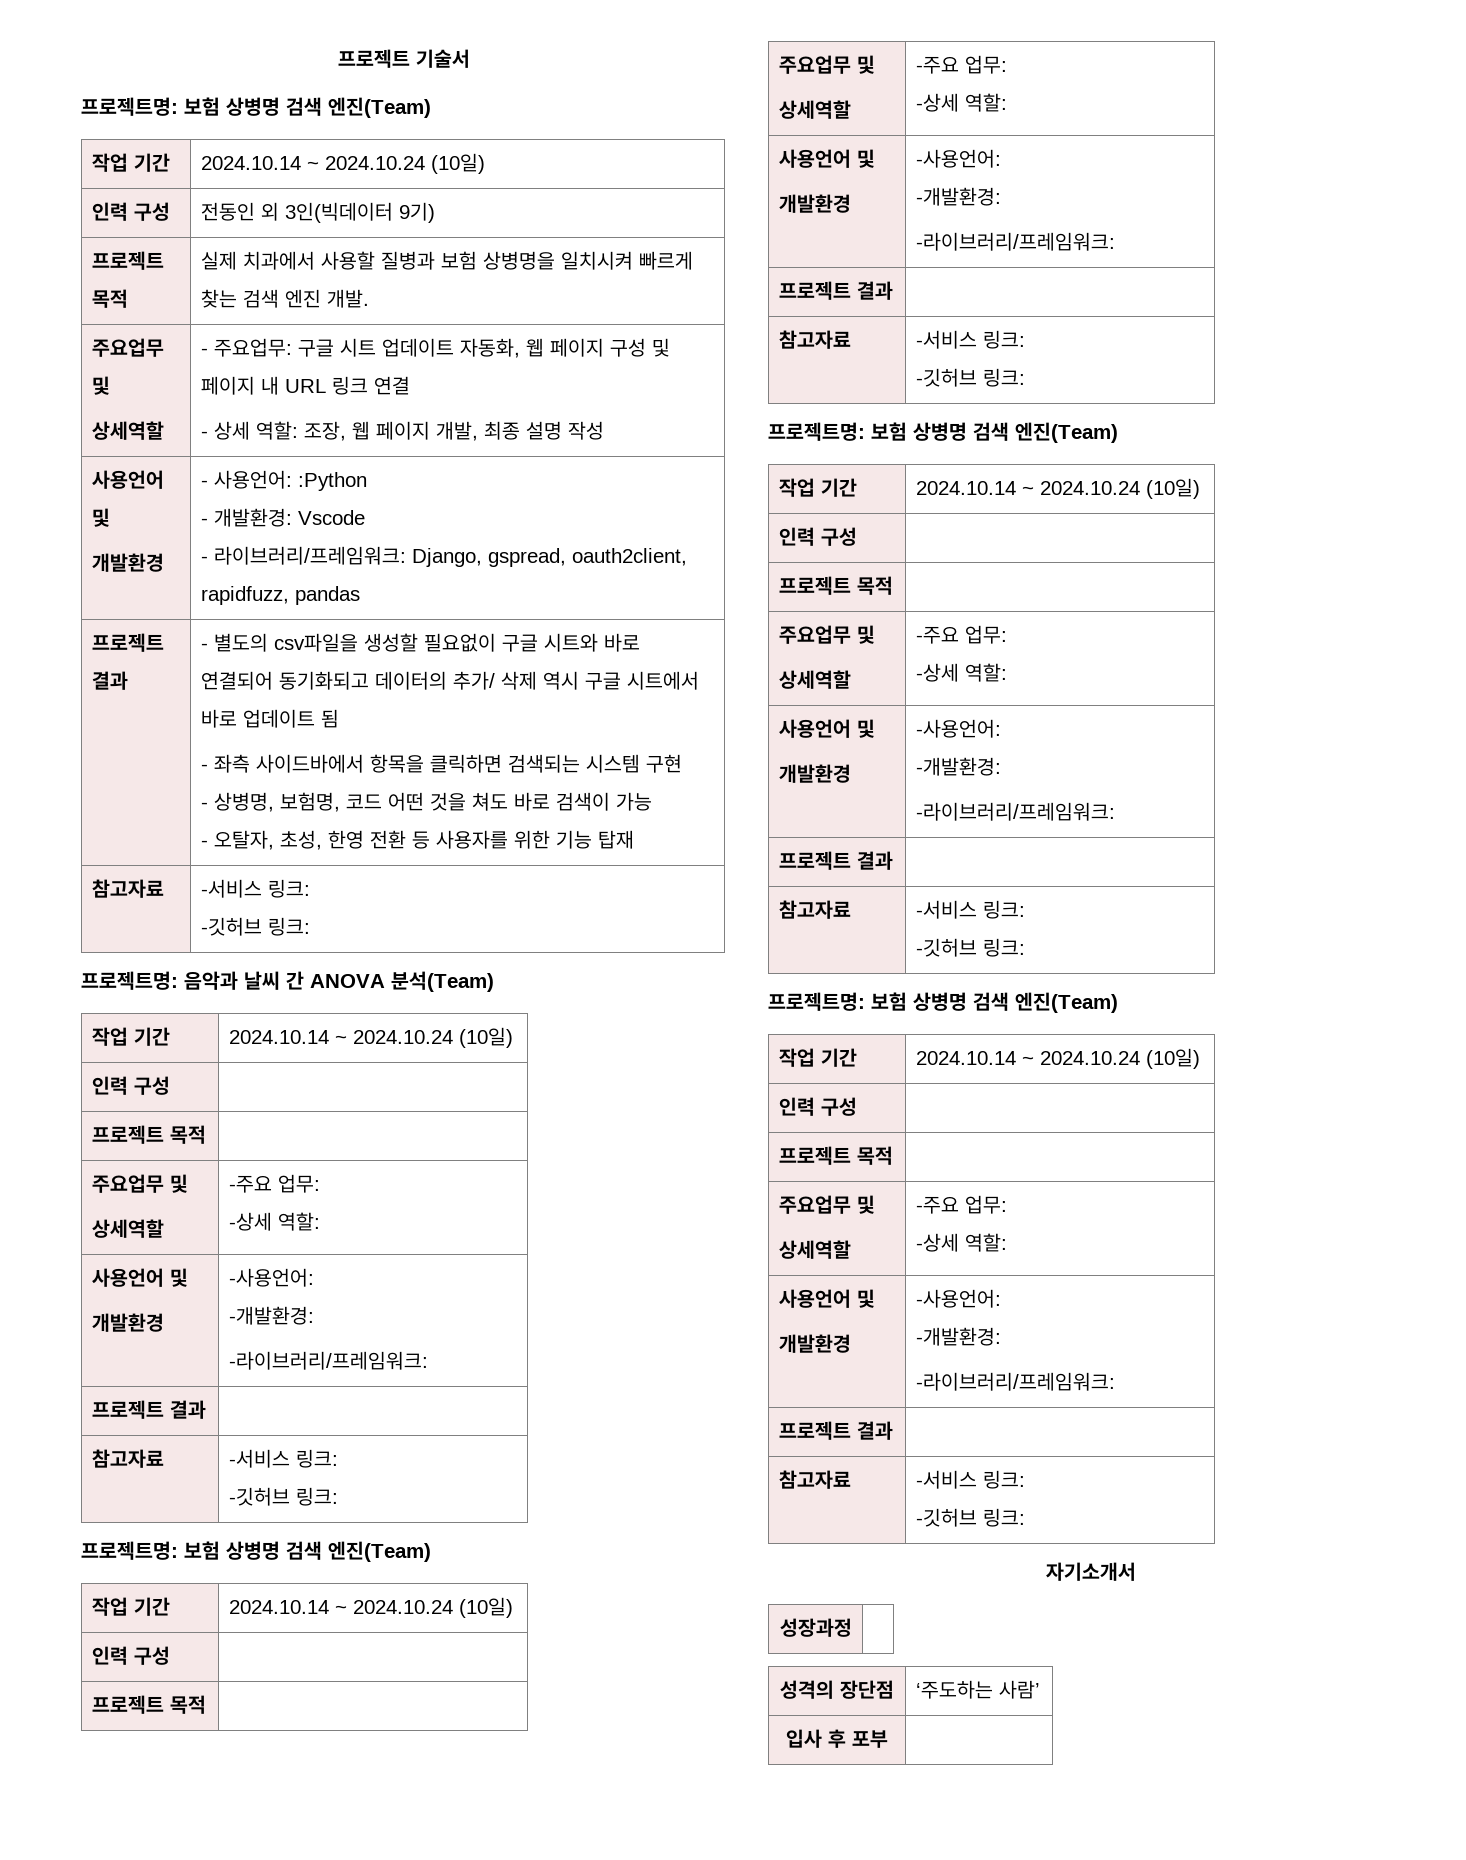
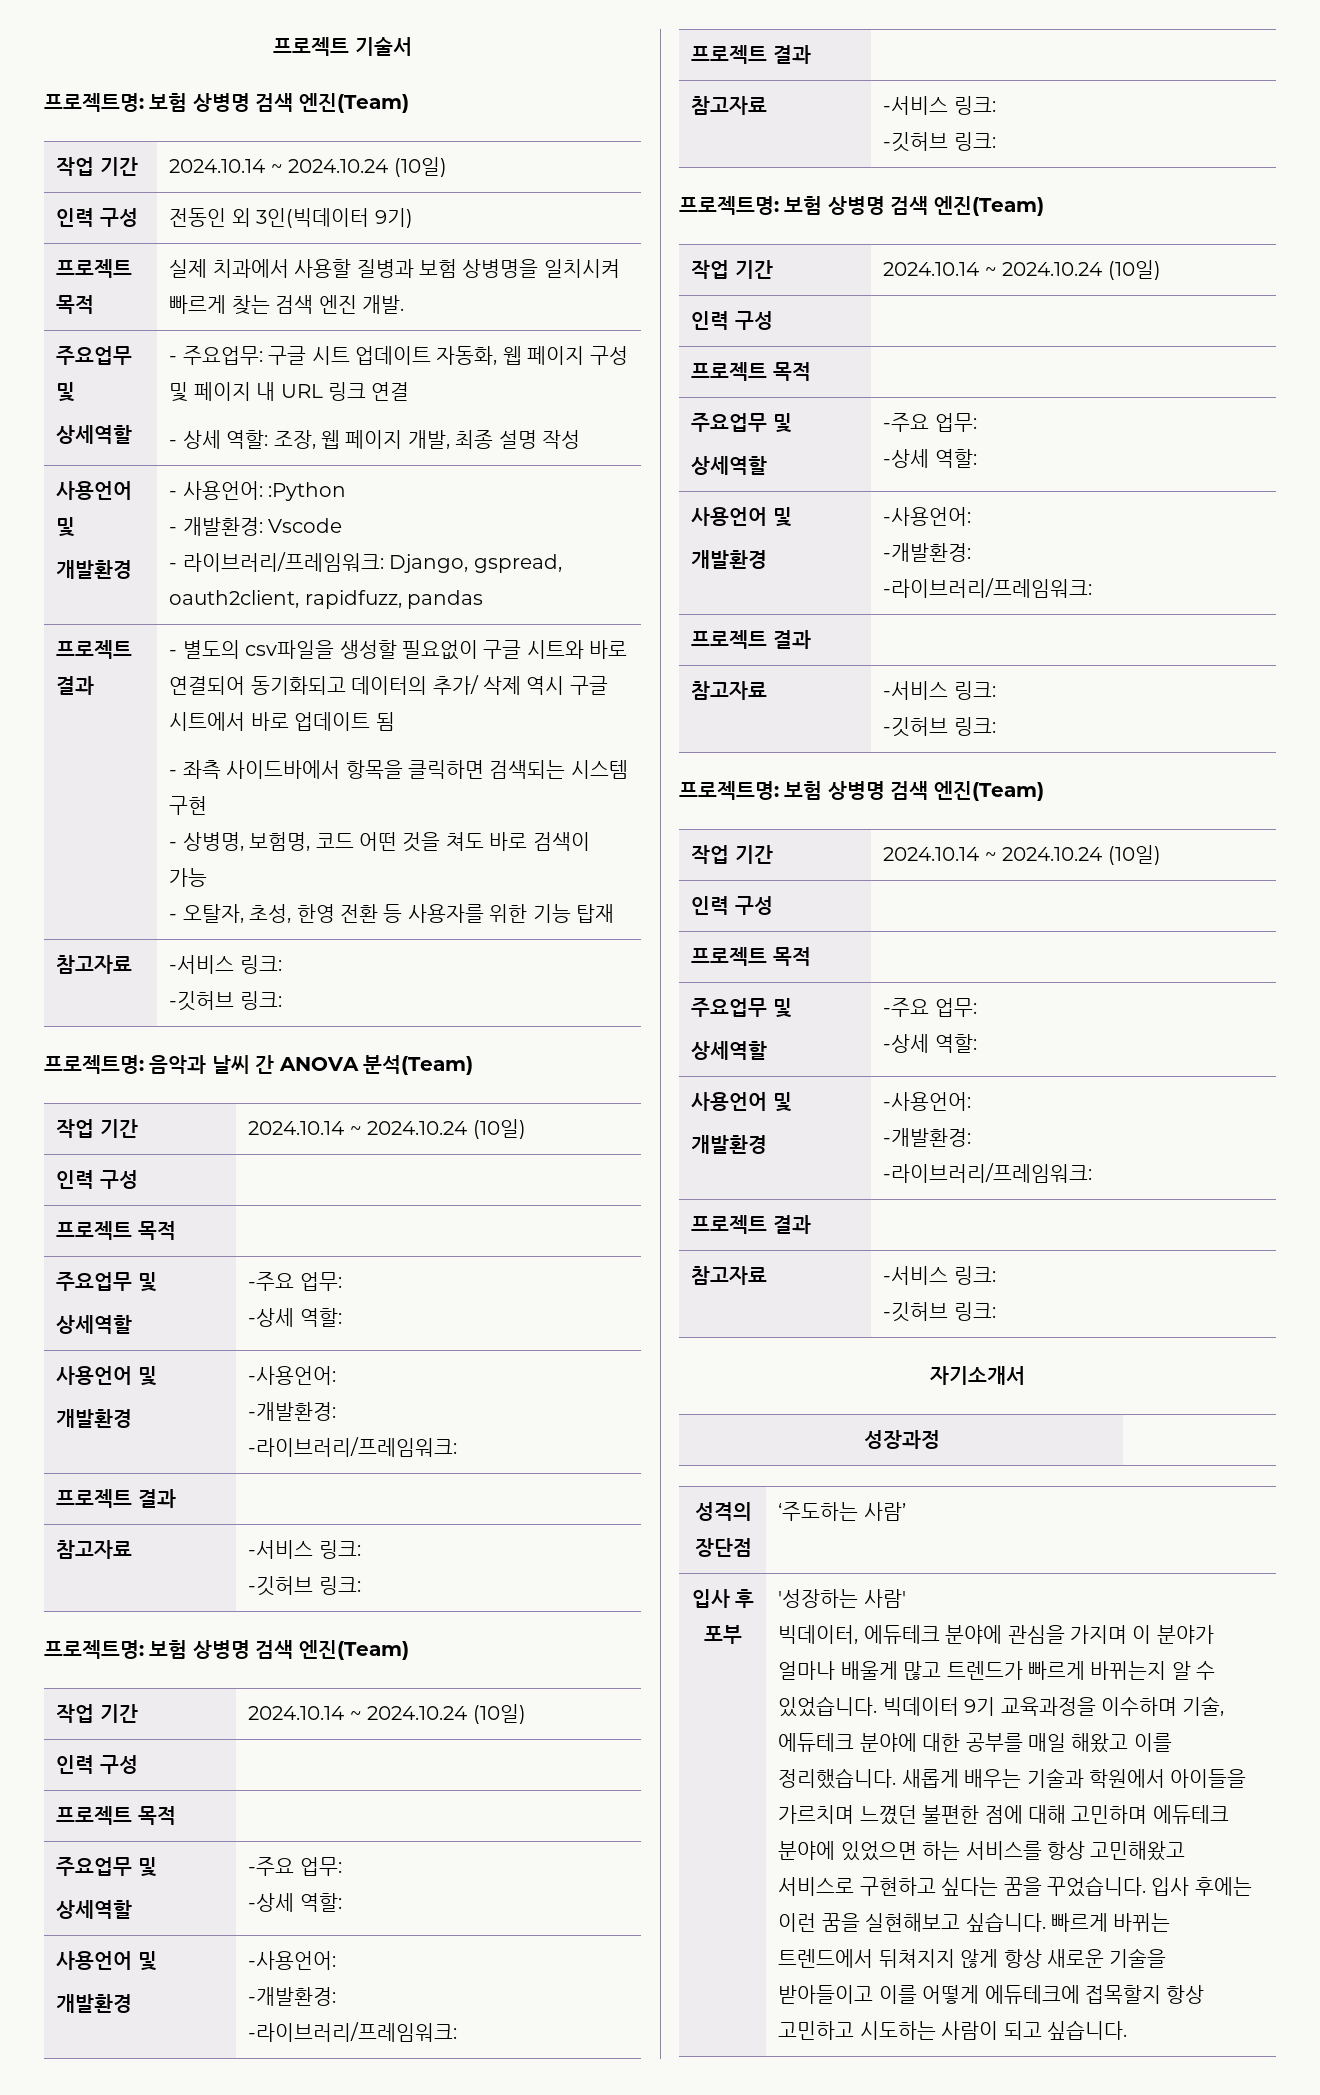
(888, 1739) none -> [778,1589,906,1608] [778,1625,1214,1644] [778,1661,1216,1680] [778,1696,1225,1717] [778,1733,1172,1753] [778,1768,1247,1789] [778,1805,1229,1825] [778,1841,1186,1861] [778,1876,1252,1897] [778,1912,1171,1932] [778,1948,1167,1968] [778,1985,1205,2004] [778,2020,1127,2040] '성장하는 사람' // 빅데이터, 에듀테크 분야에 관심을 가지며 이 분야가 얼마나 배울게 많고 트렌드가 빠르게 바뀌는지 알 수 있었습니다. 빅데이터 9기 교육과정을 이수하며 기술, 에듀테크 분야에 대한 공부를 매일 해왔고 이를 정리했습니다. 새롭게 배우는 기술과 학원에서 아이들을 가르치며 느꼈던 불편한 점에 대해 고민하며 에듀테크 분야에 있었으면 하는 서비스를 항상 고민해왔고 서비스로 구현하고 싶다는 꿈을 꾸었습니다. 입사 후에는 이런 꿈을 실현해보고 싶습니다. 빠르게 바뀌는 트렌드에서 뒤쳐지지 않게 항상 새로운 기술을 받아들이고 이를 어떻게 에듀테크에 접목할지 항상 고민하고 시도하는 사람이 되고 싶습니다.

